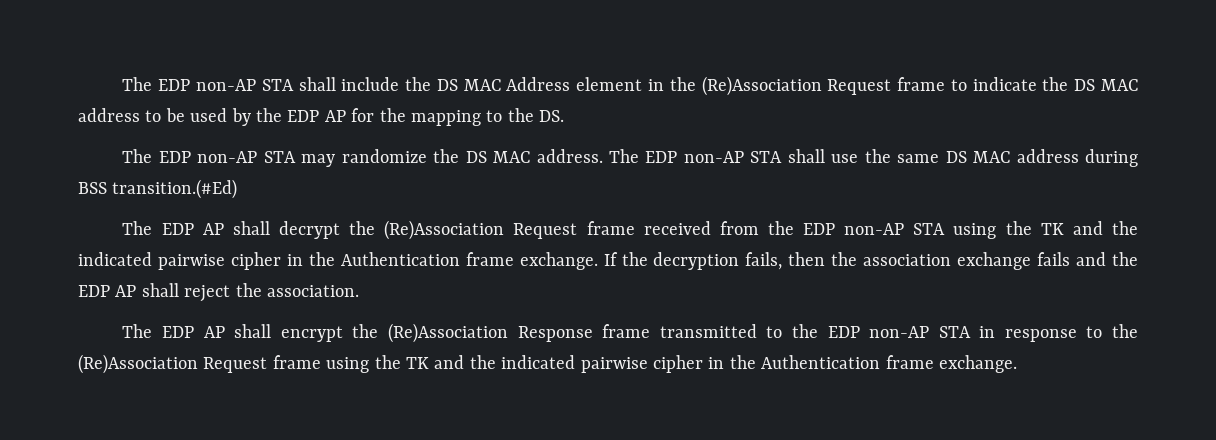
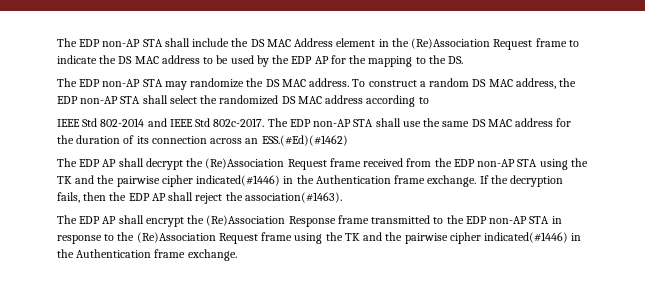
(603, 156) none -> [352,78,577,89] [57,95,429,107] [57,118,265,127] To construct a random DS MAC address, the EDP non-AP STA shall select the randomized DS MAC address according to // IEEE Std 802-2014 and IEEE Std 802c-2017.
[1084,149,1138,167] [78,179,238,199] during BSS transition.(#Ed) -> [556,118,572,127] [57,135,348,146] for the duration of its connection across an ESS.(#Ed)(#1462)
[78,252,281,270] indicated pairwise cipher -> [116,175,281,187] pairwise cipher indicated(#1446)
[863,252,1138,270] association exchange fails and the -> (127, 196) none
[267,285,359,297] association. -> [244,192,342,203] association(#1463).
[501,355,703,373] indicated pairwise cipher -> [404,232,569,244] pairwise cipher indicated(#1446)

